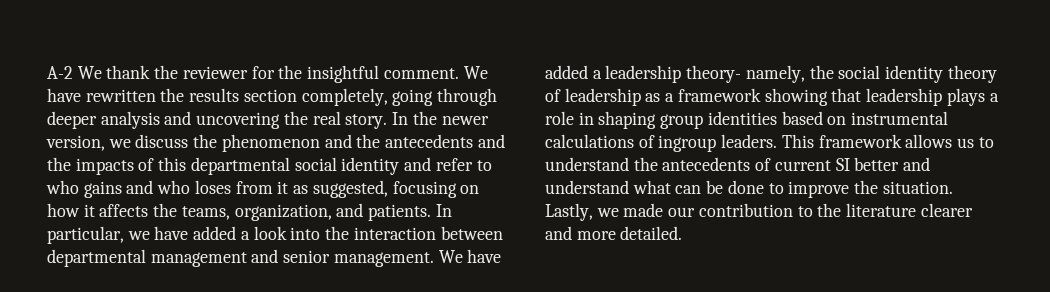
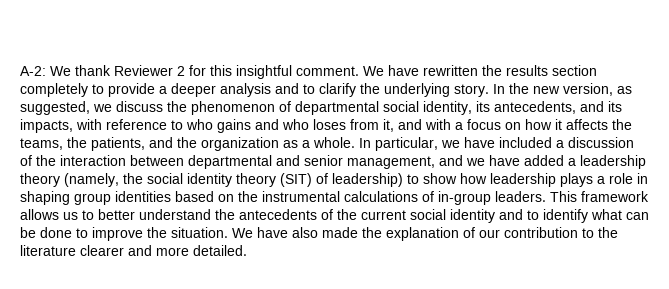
[47,66,73,79] A-2 -> [20,66,46,76] A-2:
[154,65,303,79] the reviewer for the -> [114,65,232,76] Reviewer 2 for this
[301,88,498,106] [47,111,489,129] [46,134,505,152] [47,157,473,175] completely, going through deeper analysis and uncovering the real story. In the newer version, we discuss the phenomenon and the antecedents and the impacts of this departmental social identity and refer -> [20,83,632,97] [20,101,622,115] [20,119,167,133] completely to provide a deeper analysis and to clarify the underlying story. In the new version, as suggested, we discuss the phenomenon of departmental social identity, its antecedents, and its impacts, with reference
[277,180,457,198] it as suggested, focusing -> [383,119,501,132] it, and with a focus
[234,203,452,221] [47,226,321,244] organization, and patients. In particular, we have added a look into -> [67,137,634,151] [20,155,32,166] the patients, and the organization as a whole. In particular, we have included a discussion of
[150,252,247,267] management -> (272, 162) none
[333,250,463,267] management. We -> [347,155,485,169] management, and we
[686,65,805,83] theory- namely, -> [20,173,119,187] theory (namely,
[545,88,862,106] of leadership as a framework showing that -> [280,173,487,187] (SIT) of leadership) to show how
(847, 120) none -> [238,191,258,202] the
[658,135,717,152] ingroup -> [438,191,491,205] in-group
(994, 142) none -> [98,209,135,220] better
[774,157,931,171] [545,180,629,194] current SI better and understand -> [337,209,588,223] the current social identity and to identify
[545,203,664,221] Lastly, we made -> [232,227,475,241] We have also made the explanation of

